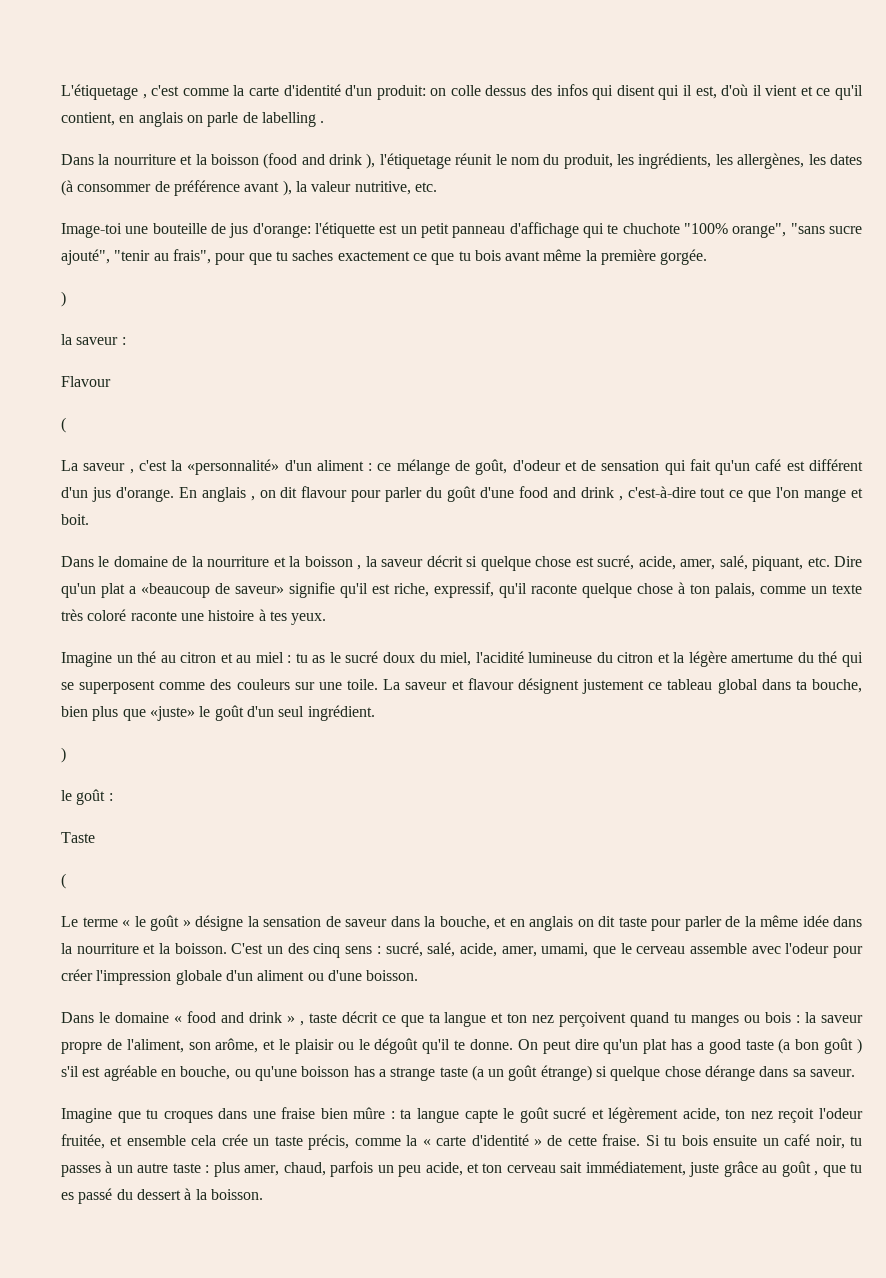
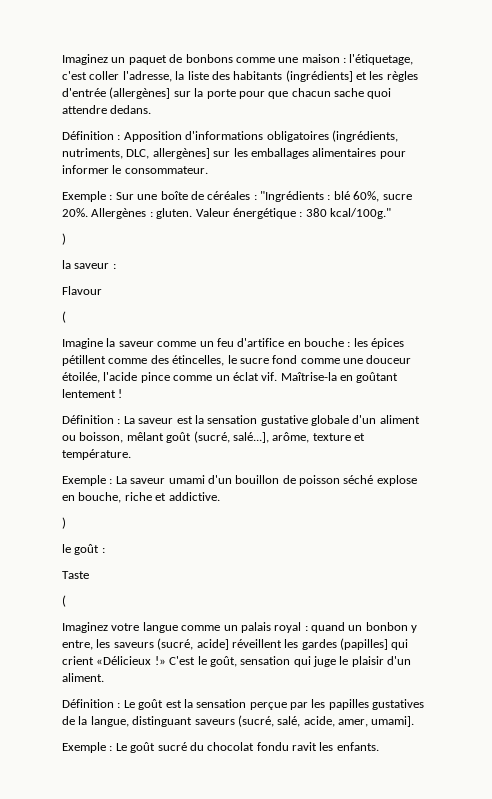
[61,84,864,100] [61,112,325,127] [61,153,863,169] [61,180,437,196] [61,222,863,238] [61,249,708,265] L'étiquetage , c'est comme la carte d'identité d'un produit: on colle dessus des infos qui disent qui il est, d'où il vient et ce qu'il contient, en anglais on parle de labelling . // Dans la nourriture et la boisson (food and drink ), l'étiquetage réunit le nom du produit, les ingrédients, les allergènes, les dates (à consommer de préférence avant ), la valeur nutritive, etc. // Image-toi une bouteille de jus d'orange: l'étiquette est un petit panneau d'affichage qui te chuchote "100% orange", "sans sucre ajouté", "tenir au frais", pour que tu saches exactement ce que tu bois avant même la première gorgée. -> [62,54,414,65] [62,70,418,82] [62,87,392,99] [62,105,152,114] [62,130,398,142] [62,148,406,159] [62,165,208,174] [62,191,412,202] [62,208,391,219] Imaginez un paquet de bonbons comme une maison : l'étiquetage, c'est coller l'adresse, la liste des habitants (ingrédients] et les règles d'entrée (allergènes] sur la porte pour que chacun sache quoi attendre dedans. // Définition : Apposition d'informations obligatoires (ingrédients, nutriments, DLC, allergènes] sur les emballages alimentaires pour informer le consommateur. // Exemple : Sur une boîte de céréales : "Ingrédients : blé 60%, sucre 20%. Allergènes : gluten. Valeur énergétique : 380 kcal/100g."
[61,459,863,475] [61,486,863,502] [61,514,89,525] [61,555,862,571] [61,582,862,598] [61,609,327,625] [61,651,864,667] [61,678,862,694] [61,705,375,721] La saveur , c'est la «personnalité» d'un aliment : ce mélange de goût, d'odeur et de sensation qui fait qu'un café est différent d'un jus d'orange. En anglais , on dit flavour pour parler du goût d'une food and drink , c'est‑à‑dire tout ce que l'on mange et boit. // Dans le domaine de la nourriture et la boisson , la saveur décrit si quelque chose est sucré, acide, amer, salé, piquant, etc. Dire qu'un plat a «beaucoup de saveur» signifie qu'il est riche, expressif, qu'il raconte quelque chose à ton palais, comme un texte très coloré raconte une histoire à tes yeux. // Imagine un thé au citron et au miel : tu as le sucré doux du miel, l'acidité lumineuse du citron et la légère amertume du thé qui se superposent comme des couleurs sur une toile. La saveur et flavour désignent justement ce tableau global dans ta bouche, bien plus que «juste» le goût d'un seul ingrédient. -> [62,338,405,349] [62,355,412,366] [62,372,399,383] [62,389,123,398] [62,415,420,426] [62,431,365,443] [62,449,131,460] [62,475,417,486] [62,492,220,503] Imagine la saveur comme un feu d'artifice en bouche : les épices pétillent comme des étincelles, le sucre fond comme une douceur étoilée, l'acide pince comme un éclat vif. Maîtrise-la en goûtant lentement ! // Définition : La saveur est la sensation gustative globale d'un aliment ou boisson, mêlant goût (sucré, salé...], arôme, texture et température. // Exemple : La saveur umami d'un bouillon de poisson séché explose en bouche, riche et addictive.
[61,915,862,931] [61,942,863,958] [61,969,419,985] [61,1011,863,1027] [61,1038,862,1054] [61,1065,856,1081] [61,1107,863,1123] [61,1134,863,1150] [61,1161,863,1177] [61,1188,263,1204] Le terme « le goût » désigne la sensation de saveur dans la bouche, et en anglais on dit taste pour parler de la même idée dans la nourriture et la boisson. C'est un des cinq sens : sucré, salé, acide, amer, umami, que le cerveau assemble avec l'odeur pour créer l'impression globale d'un aliment ou d'une boisson. // Dans le domaine « food and drink » , taste décrit ce que ta langue et ton nez perçoivent quand tu manges ou bois : la saveur propre de l'aliment, son arôme, et le plaisir ou le dégoût qu'il te donne. On peut dire qu'un plat has a good taste (a bon goût ) s'il est agréable en bouche, ou qu'une boisson has a strange taste (a un goût étrange) si quelque chose dérange dans sa saveur. // Imagine que tu croques dans une fraise bien mûre : ta langue capte le goût sucré et légèrement acide, ton nez reçoit l'odeur fruitée, et ensemble cela crée un taste précis, comme la « carte d'identité » de cette fraise. Si tu bois ensuite un café noir, tu passes à un autre taste : plus amer, chaud, parfois un peu acide, et ton cerveau sait immédiatement, juste grâce au goût , que tu es passé du dessert à la boisson. -> [62,622,418,633] [62,638,409,650] [62,656,412,667] [62,673,104,682] [62,699,425,710] [62,715,415,727] [62,742,379,753] Imaginez votre langue comme un palais royal : quand un bonbon y entre, les saveurs (sucré, acide] réveillent les gardes (papilles] qui crient «Délicieux !» C'est le goût, sensation qui juge le plaisir d'un aliment. // Définition : Le goût est la sensation perçue par les papilles gustatives de la langue, distinguant saveurs (sucré, salé, acide, amer, umami]. // Exemple : Le goût sucré du chocolat fondu ravit les enfants.

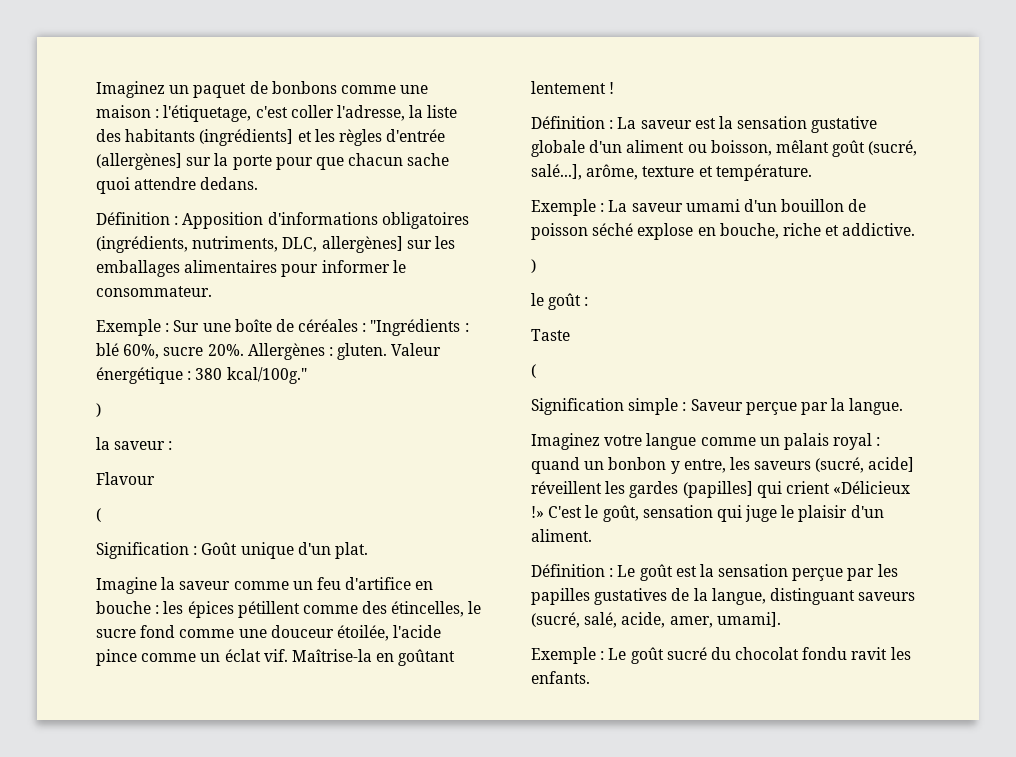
(66, 317) none -> [96,542,368,559] // Signification : Goût unique d'un plat.
(66, 601) none -> [531,398,904,415] // Signification simple : Saveur perçue par la langue.

